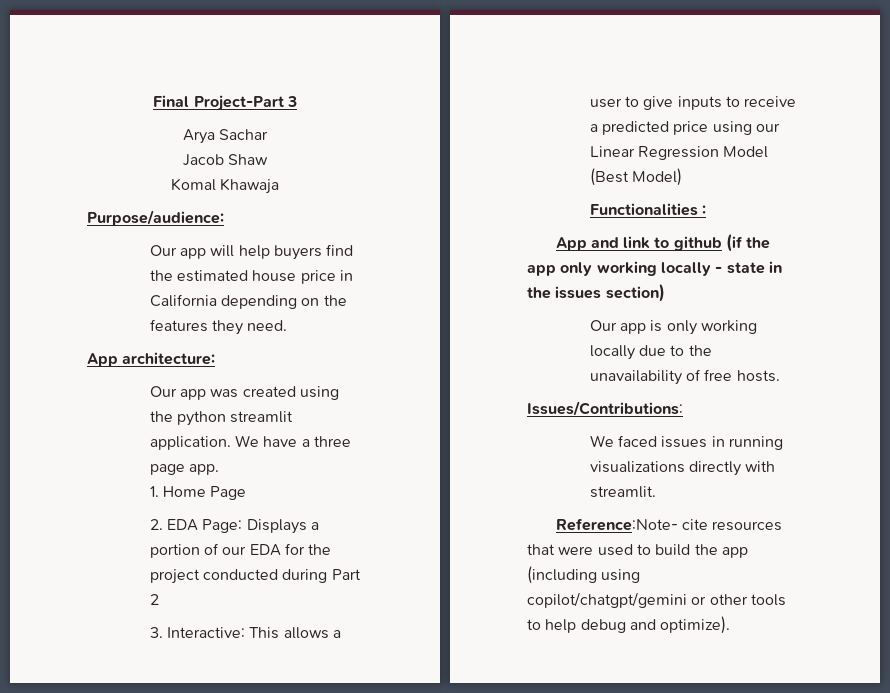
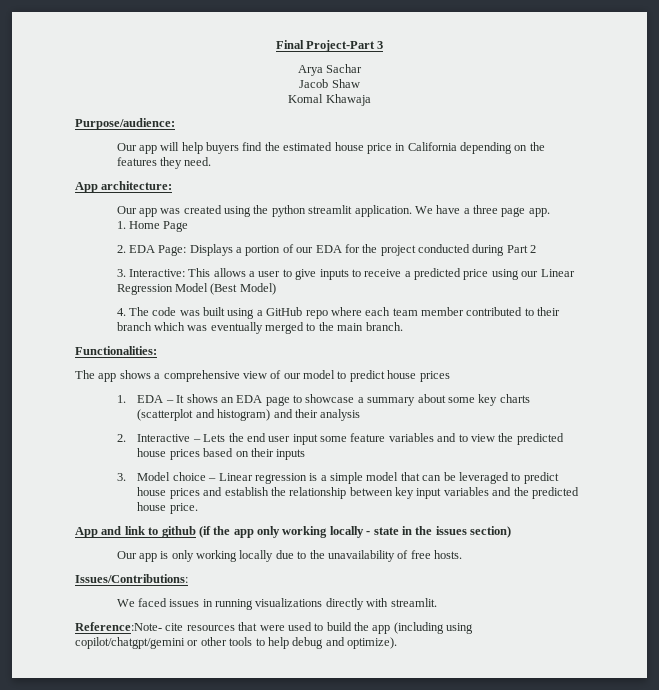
[589,203,707,216] Functionalities : -> [116,307,561,319] [116,322,403,334] [75,346,157,355] [75,370,450,382] [116,394,530,406] [137,409,361,421] [116,433,564,445] [137,448,306,460] [116,472,559,484] [137,487,579,499] [137,502,198,514] 4. The code was built using a GitHub repo where each team member contributed to their branch which was eventually merged to the main branch. // Functionalities: // The app shows a comprehensive view of our model to predict house prices // 1. EDA – It shows an EDA page to showcase a summary about some key charts (scatterplot and histogram) and their analysis // 2. Interactive – Lets the end user input some feature variables and to view the predicted house prices based on their inputs // 3. Model choice – Linear regression is a simple model that can be leveraged to predict house prices and establish the relationship between key input variables and the predicted house price.

